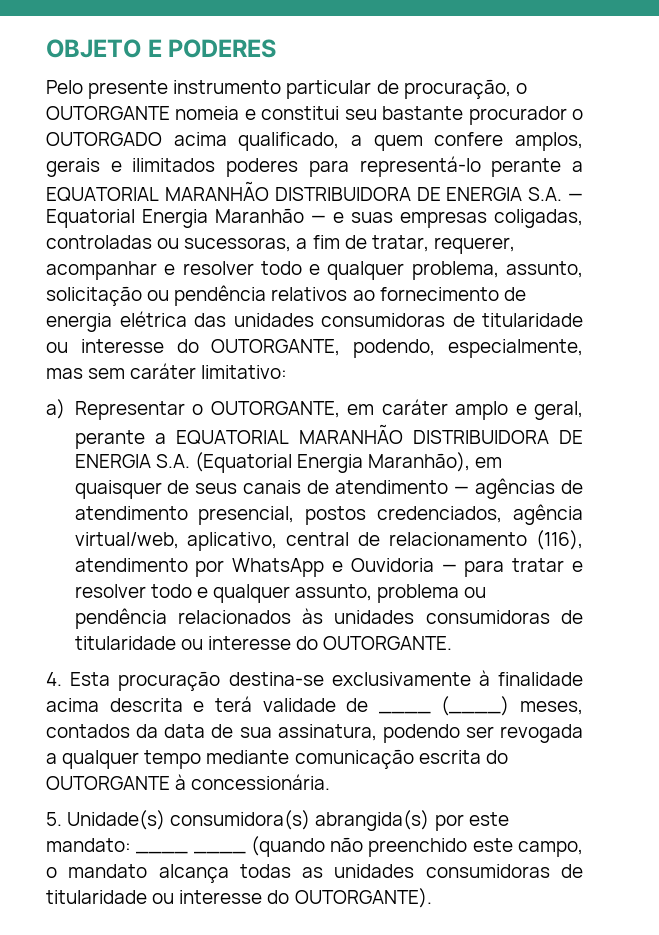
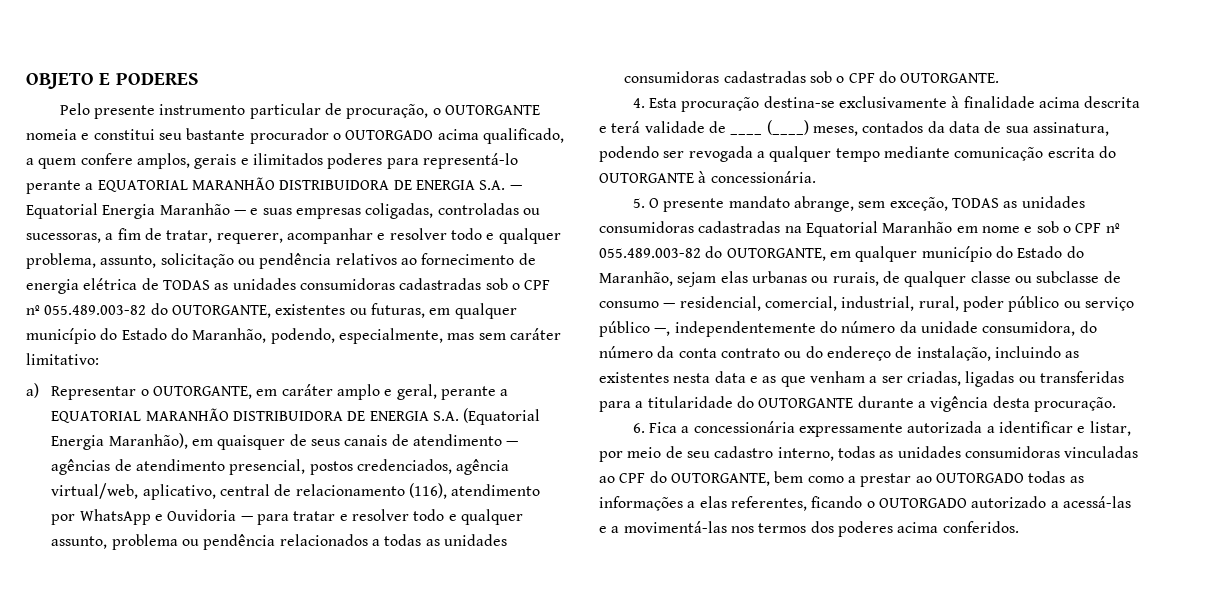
[194,313,583,327] [46,339,341,356] das unidades consumidoras de titularidade ou interesse do OUTORGANTE, -> [141,278,551,290] [26,303,517,319] [26,328,267,344] de TODAS as unidades consumidoras cadastradas sob o CPF nº 055.489.003-82 do OUTORGANTE, existentes ou futuras, em qualquer município do Estado do Maranhão,
[302,608,583,624] [74,636,291,650] às unidades consumidoras de titularidade ou interesse -> [372,534,508,546] [624,71,875,83] a todas as unidades consumidoras cadastradas sob o CPF
[67,810,509,831] [46,836,583,857] [46,864,583,883] [46,888,432,908] Unidade(s) consumidora(s) abrangida(s) por este mandato: ____ ____ (quando não preenchido este campo, o mandato alcança todas as unidades consumidoras de titularidade ou interesse do OUTORGANTE). -> [648,196,1085,212] [599,221,1120,237] [599,246,1084,262] [599,271,1121,287] [599,296,1134,312] [599,321,1097,337] [599,346,1080,361] [599,371,1124,387] [599,396,1116,412] [632,421,1131,437] [599,446,1139,462] [599,471,1084,487] [599,496,1131,511] [599,521,1019,537] O presente mandato abrange, sem exceção, TODAS as unidades consumidoras cadastradas na Equatorial Maranhão em nome e sob o CPF nº 055.489.003-82 do OUTORGANTE, em qualquer município do Estado do Maranhão, sejam elas urbanas ou rurais, de qualquer classe ou subclasse de consumo — residencial, comercial, industrial, rural, poder público ou serviço público —, independentemente do número da unidade consumidora, do número da conta contrato ou do endereço de instalação, incluindo as existentes nesta data e as que venham a ser criadas, ligadas ou transferidas para a titularidade do OUTORGANTE durante a vigência desta procuração. // 6. Fica a concessionária expressamente autorizada a identificar e listar, por meio de seu cadastro interno, todas as unidades consumidoras vinculadas ao CPF do OUTORGANTE, bem como a prestar ao OUTORGADO todas as informações a elas referentes, ficando o OUTORGADO autorizado a acessá-las e a movimentá-las nos termos dos poderes acima conferidos.

